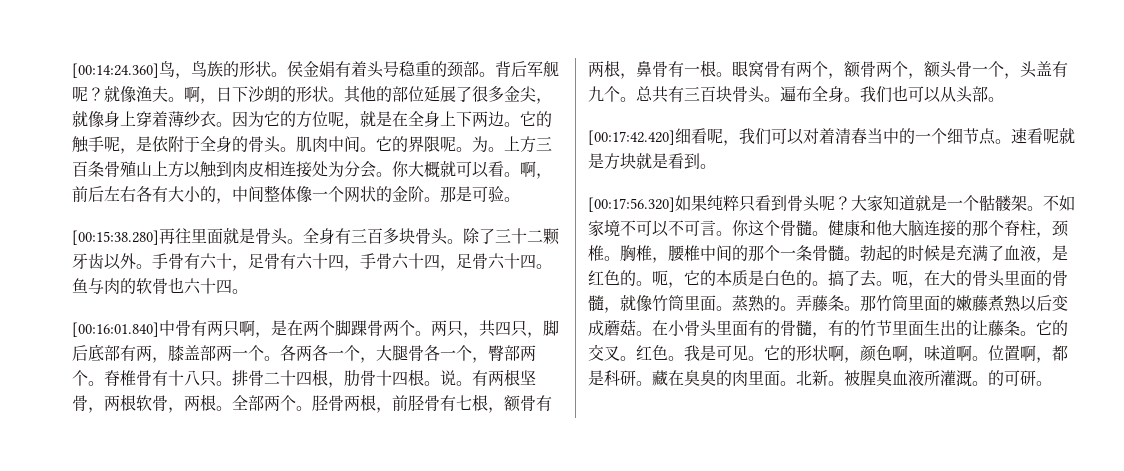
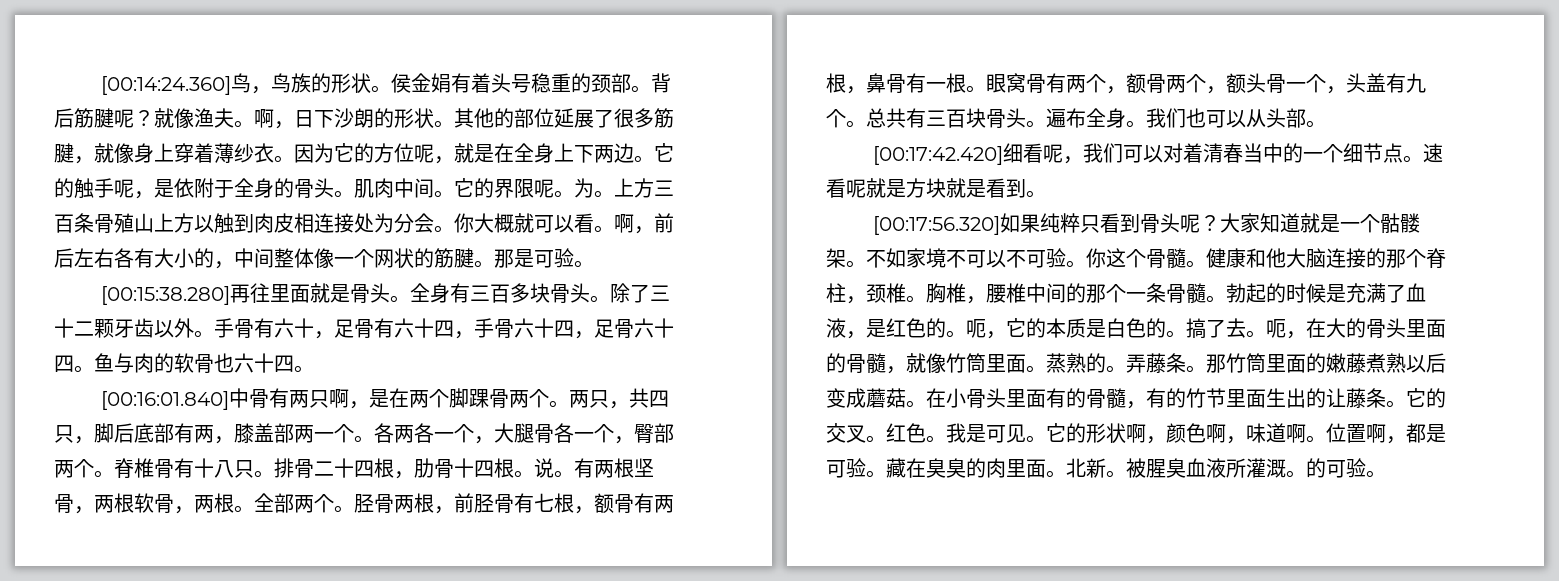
[527,61,559,77] 军舰 -> [74,108,114,128] 筋腱
[504,86,536,102] 金尖 -> [654,108,674,128] [54,143,74,163] 筋腱
[392,186,424,202] 金阶 -> [434,248,474,268] 筋腱
[700,220,716,236] 言 -> [1046,248,1066,268] 验
[604,370,636,386] 科研 -> [826,458,866,478] 可验
[1020,370,1036,386] 研 -> [1346,458,1366,478] 验

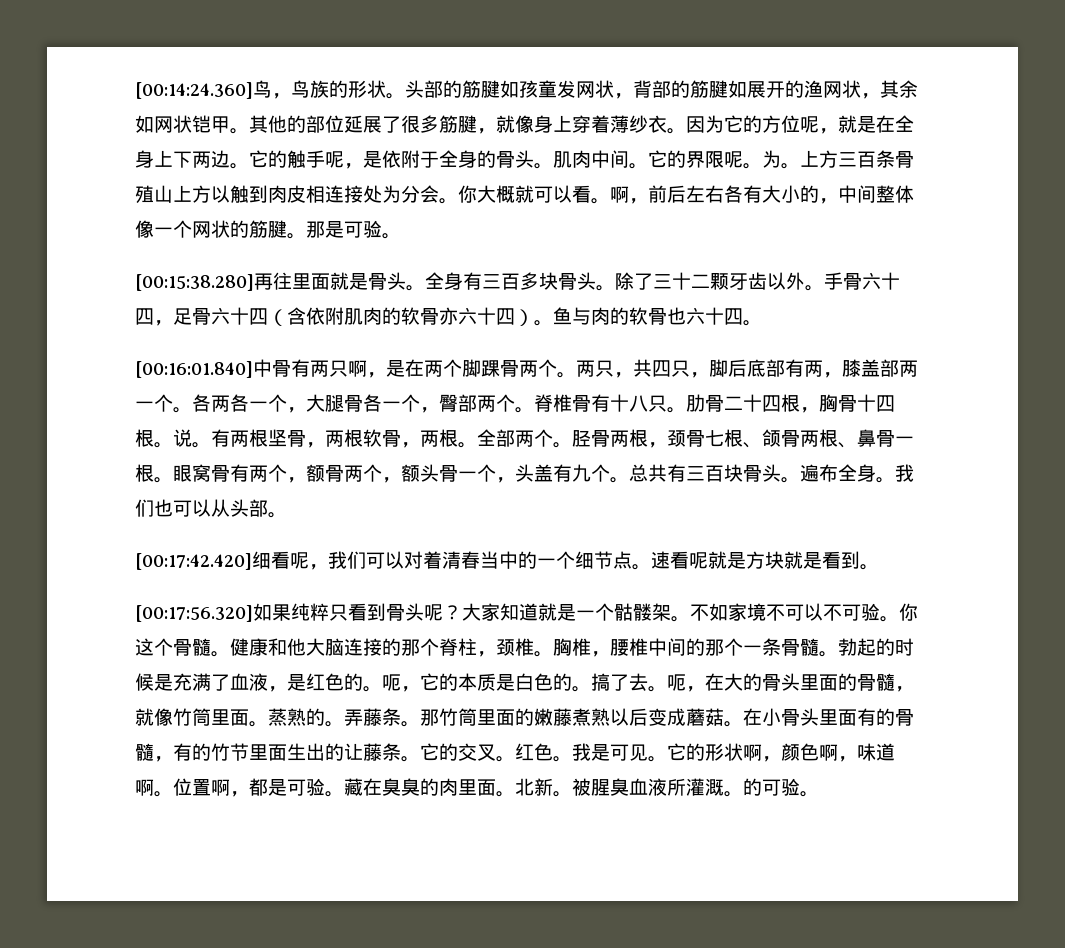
[390,73,671,93] [54,108,434,129] 侯金娟有着头号稳重的颈部。背后筋腱呢？就像渔夫。啊，日下沙朗的形状 -> [405,80,918,99] [135,115,230,133] 头部的筋腱如孩童发网状，背部的筋腱如展开的渔网状，其余如网状铠甲
[254,318,514,339] 有六十，足骨有六十四，手骨 -> (862, 281) none
(74, 364) none -> [268,307,534,326] （含依附肌肉的软骨亦六十四）
[274,458,294,478] 排 -> [686,394,705,412] 肋
[414,458,434,478] 肋 -> [819,394,838,412] 胸
[454,493,674,514] [826,73,926,94] 前胫骨有七根，额骨有两根，鼻骨有 -> [667,429,895,448] 颈骨七根、颌骨两根、鼻骨

